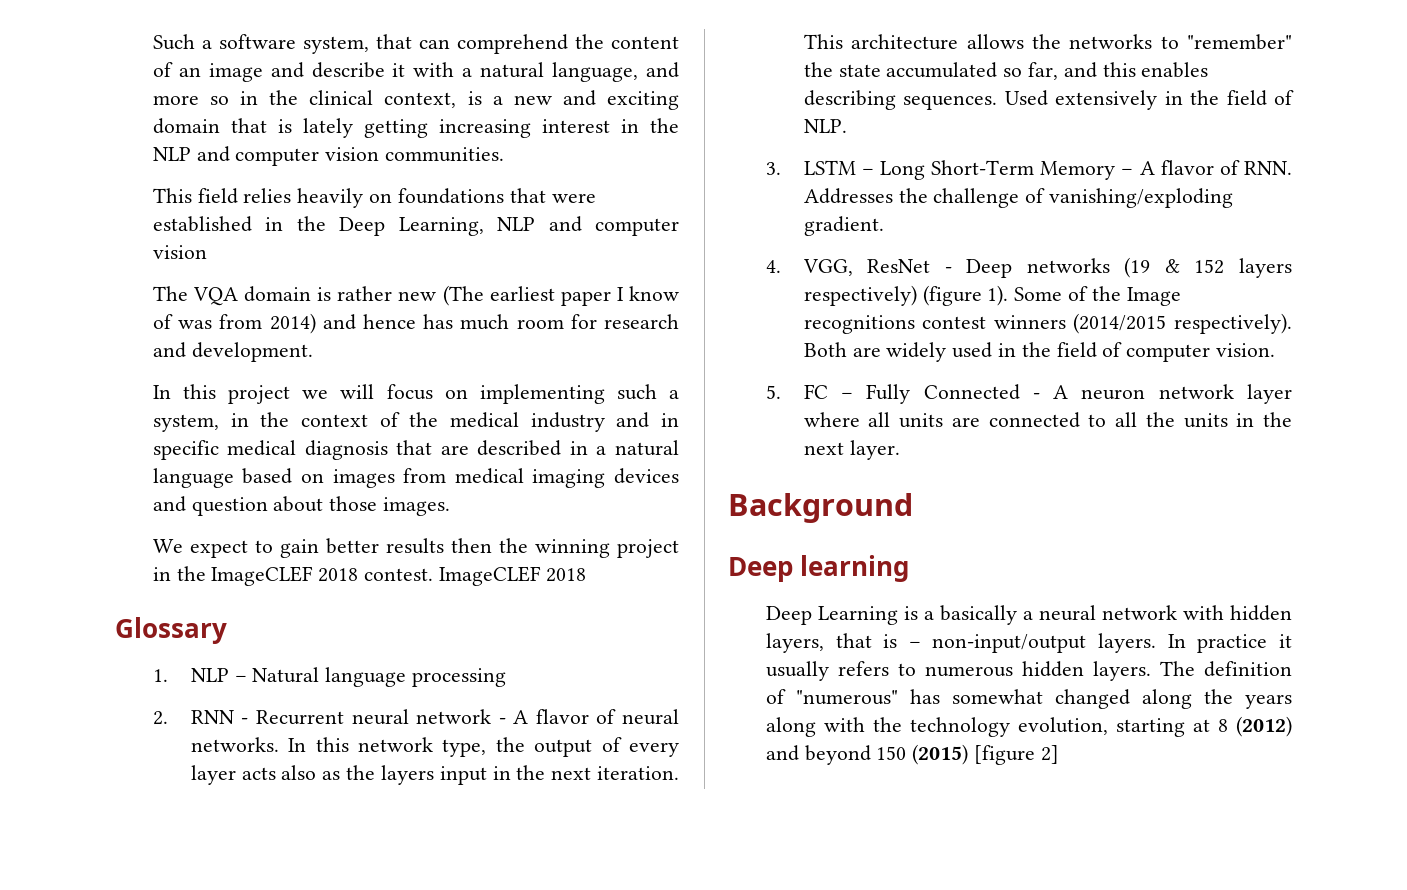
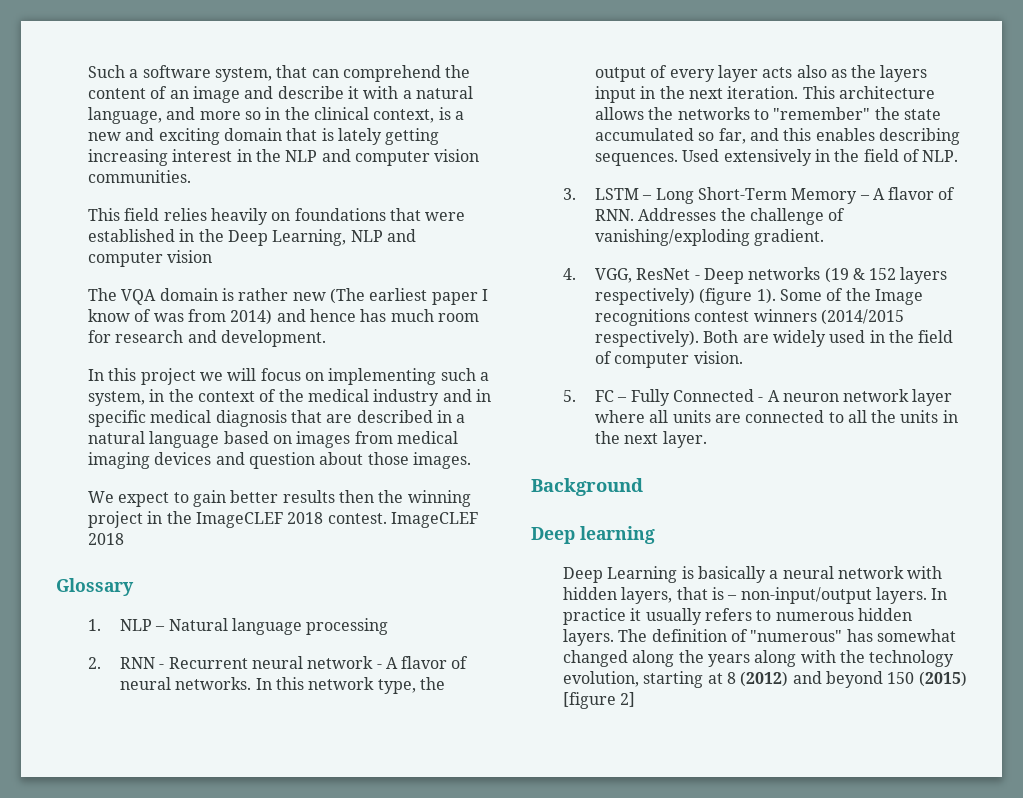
[923,611,934,620] a -> (694, 572) none

